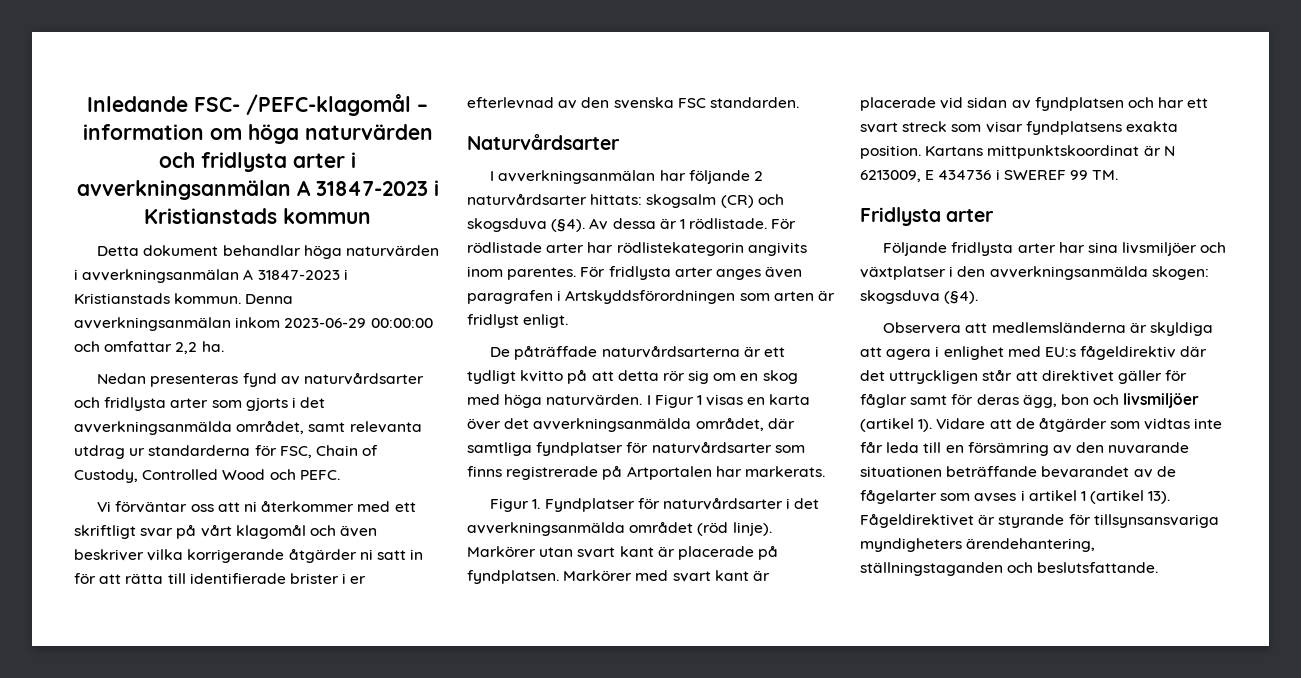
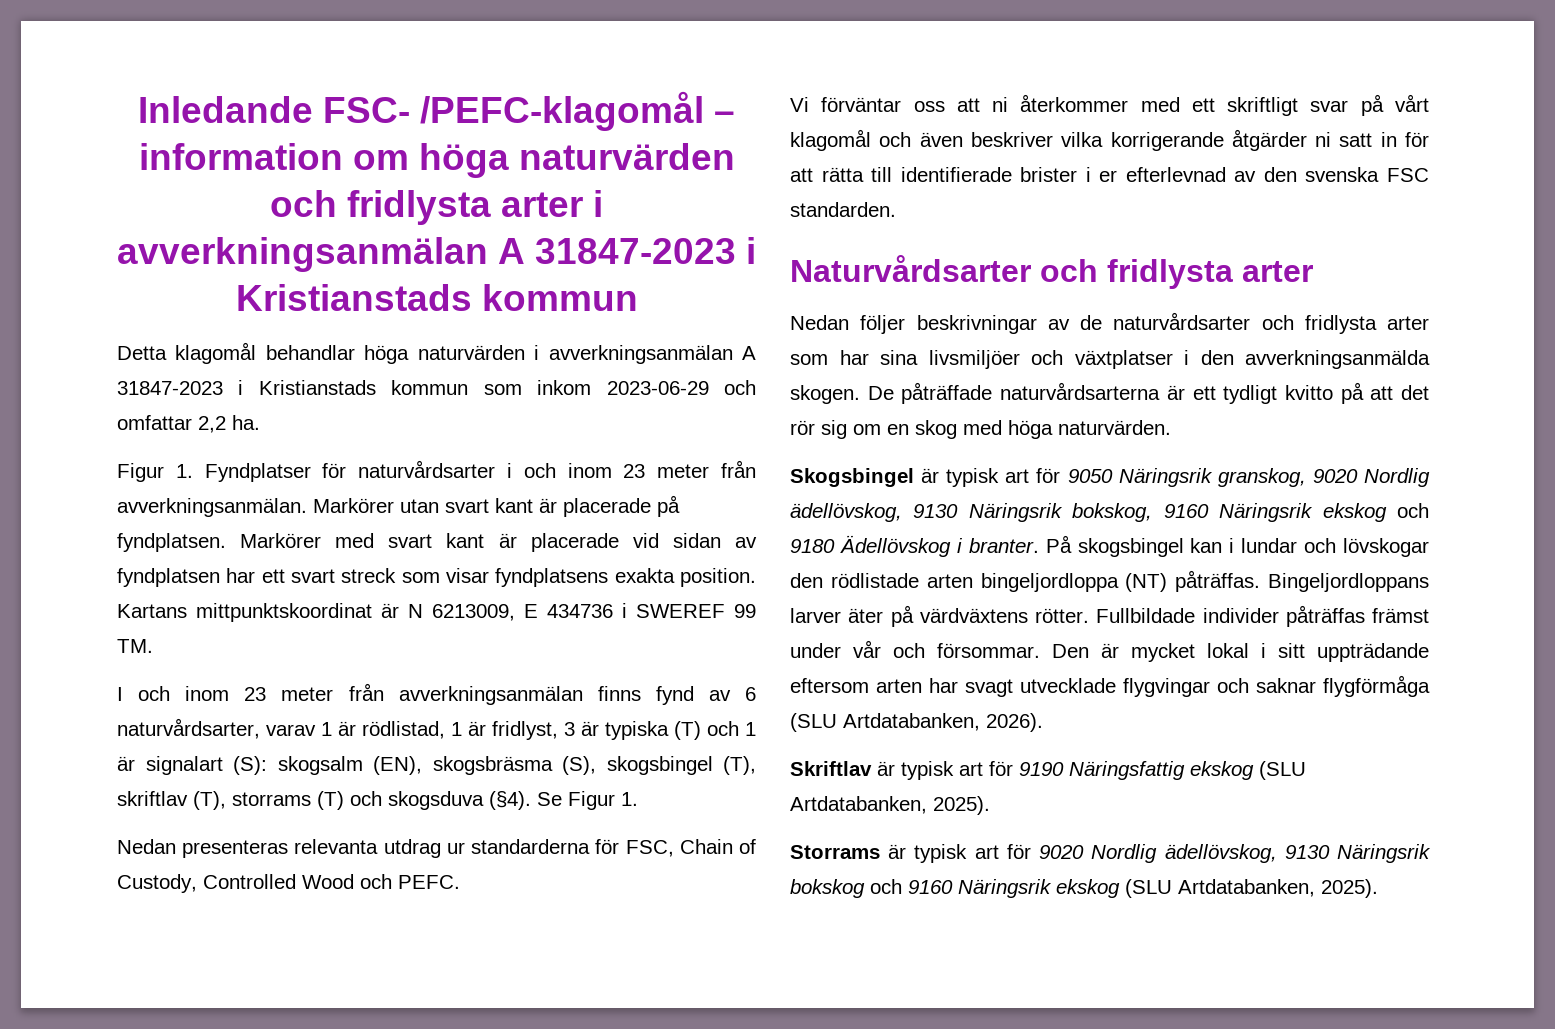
[143,245,219,256] dokument -> [175,342,257,364] klagomål
[174,293,294,304] [74,317,231,331] kommun. Denna avverkningsanmälan -> [391,380,522,395] kommun som
[370,318,433,328] 00:00:00 -> (709, 388) none
[97,372,425,387] [74,397,326,411] [74,420,346,435] Nedan presenteras fynd av naturvårdsarter och fridlysta arter som gjorts i det avverkningsanmälda området, samt -> [117,460,756,482] [117,495,680,517] [117,533,757,552] [117,568,756,587] [117,603,756,622] [117,639,153,653] [117,683,757,705] [117,718,756,740] [117,756,756,775] [117,791,638,810] [117,839,289,858] Figur 1. Fyndplatser för naturvårdsarter i och inom 23 meter från avverkningsanmälan. Markörer utan svart kant är placerade på fyndplatsen. Markörer med svart kant är placerade vid sidan av fyndplatsen har ett svart streck som visar fyndplatsens exakta position. Kartans mittpunktskoordinat är N 6213009, E 434736 i SWEREF 99 TM. // I och inom 23 meter från avverkningsanmälan finns fynd av 6 naturvårdsarter, varav 1 är rödlistad, 1 är fridlyst, 3 är typiska (T) och 1 är signalart (S): skogsalm (EN), skogsbräsma (S), skogsbingel (T), skriftlav (T), storrams (T) och skogsduva (§4). Se Figur 1. // Nedan presenteras
[490,170,764,184] [467,193,784,208] [467,218,797,232] [467,242,807,256] [467,266,803,280] [467,290,835,304] [467,314,569,328] // I avverkningsanmälan har följande 2 naturvårdsarter hittats: skogsalm (CR) och skogsduva (§4). Av dessa är 1 rödlistade. För rödlistade arter har rödlistekategorin angivits inom parentes. För fridlysta arter anges även paragrafen i Artskyddsförordningen som arten är fridlyst enligt. // -> [1040,259,1313,289] [790,312,1429,334] [790,350,1430,369] [790,385,860,404] och fridlysta arter // Nedan följer beskrivningar av de naturvårdsarter och fridlysta arter som har sina livsmiljöer och växtplatser i den avverkningsanmälda skogen.
[617,370,659,381] detta -> [1401,385,1429,400] det
[646,394,811,408] [467,417,795,432] [467,441,805,456] [467,465,825,480] [490,497,820,512] [467,521,772,536] [467,545,779,560] [467,570,770,584] [860,97,1209,111] [860,121,1178,135] [860,145,1175,159] [860,169,1119,182] [860,207,995,226] [883,242,1227,256] [860,266,1209,280] [860,290,979,304] [883,322,1214,336] [860,345,1208,360] [860,369,1188,384] [860,393,1200,408] [860,417,1223,432] [860,441,1190,456] [860,466,1176,478] [860,489,1171,504] [860,513,1219,528] [860,538,1096,552] [860,562,1159,576] I Figur 1 visas en karta över det avverkningsanmälda området, där samtliga fyndplatser för naturvårdsarter som finns registrerade på Artportalen har markerats. // Figur 1. Fyndplatser för naturvårdsarter i det avverkningsanmälda området (röd linje). Markörer utan svart kant är placerade på fyndplatsen. Markörer med svart kant är placerade vid sidan av fyndplatsen och har ett svart streck som visar fyndplatsens exakta position. Kartans mittpunktskoordinat är N 6213009, E 434736 i SWEREF 99 TM. // Fridlysta arter // Följande fridlysta arter har sina livsmiljöer och växtplatser i den avverkningsanmälda skogen: skogsduva (§4). // Observera att medlemsländerna är skyldiga att agera i enlighet med EU:s fågeldirektiv där det uttryckligen står att direktivet gäller för fåglar samt för deras ägg, bon och livsmiljöer (artikel 1). Vidare att de åtgärder som vidtas inte får leda till en försämring av den nuvarande situationen beträffande bevarandet av de fågelarter som avses i artikel 1 (artikel 13). Fågeldirektivet är styrande för tillsynsansvariga myndigheters ärendehantering, ställningstaganden och beslutsfattande. -> [790,468,1430,487] [790,503,1429,522] [790,535,1429,557] [790,570,1429,592] [790,605,1429,627] [790,640,1429,662] [790,675,1430,697] [790,713,1043,732] [790,761,1306,780] [790,796,990,815] [790,844,1431,863] [790,879,1378,898] // Skogsbingel är typisk art för 9050 Näringsrik granskog, 9020 Nordlig ädellövskog, 9130 Näringsrik bokskog, 9160 Näringsrik ekskog och 9180 Ädellövskog i branter. På skogsbingel kan i lundar och lövskogar den rödlistade arten bingeljordloppa (NT) påträffas. Bingeljordloppans larver äter på värdväxtens rötter. Fullbildade individer påträffas främst under vår och försommar. Den är mycket lokal i sitt uppträdande eftersom arten har svagt utvecklade flygvingar och saknar flygförmåga (SLU Artdatabanken, 2026). // Skriftlav är typisk art för 9190 Näringsfattig ekskog (SLU Artdatabanken, 2025). // Storrams är typisk art för 9020 Nordlig ädellövskog, 9130 Näringsrik bokskog och 9160 Näringsrik ekskog (SLU Artdatabanken, 2025).

